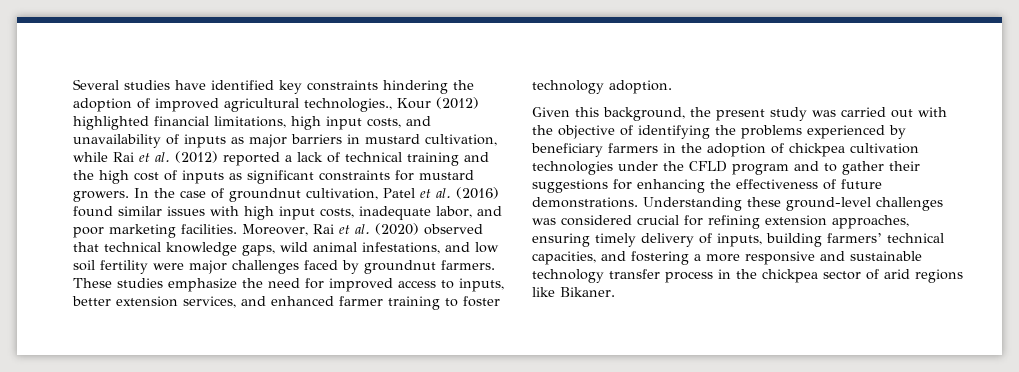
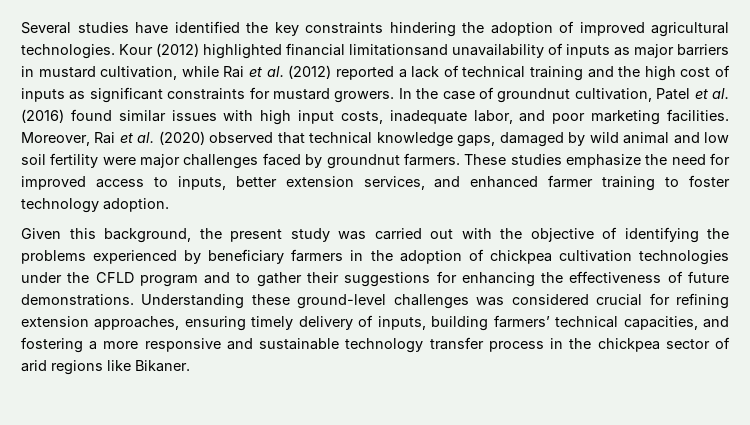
(274, 85) none -> [246,22,268,33] the
[304,98,392,112] technologies., -> [21,44,115,59] technologies.
[214,116,431,130] limitations, high input costs, and -> [349,44,448,56] limitationsand
(275, 250) none -> [499,132,586,147] damaged by
[362,242,440,254] infestations, -> (670, 138) none

